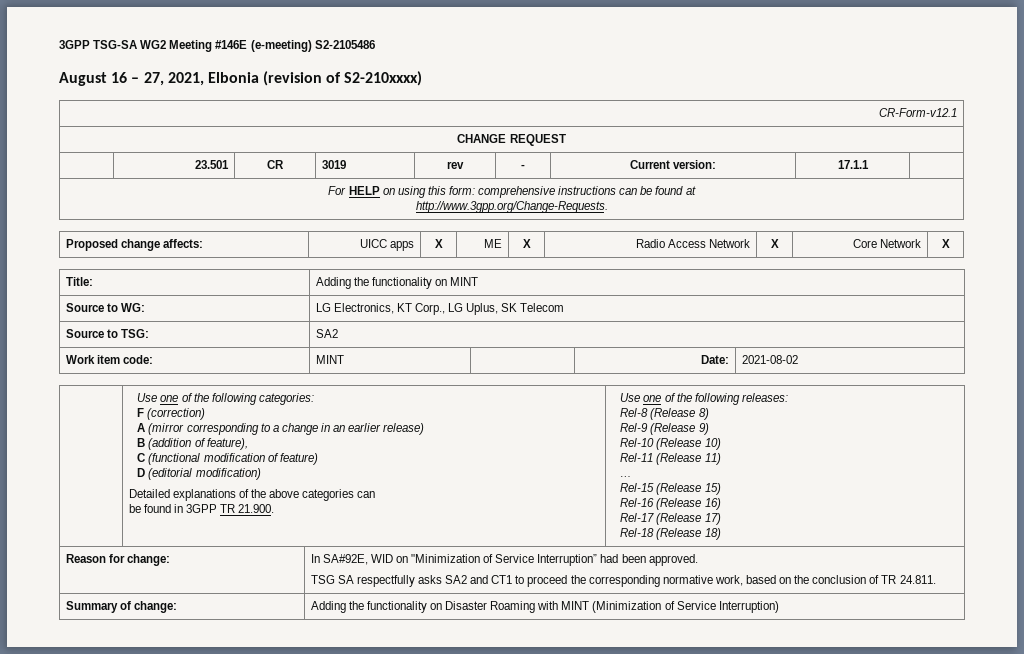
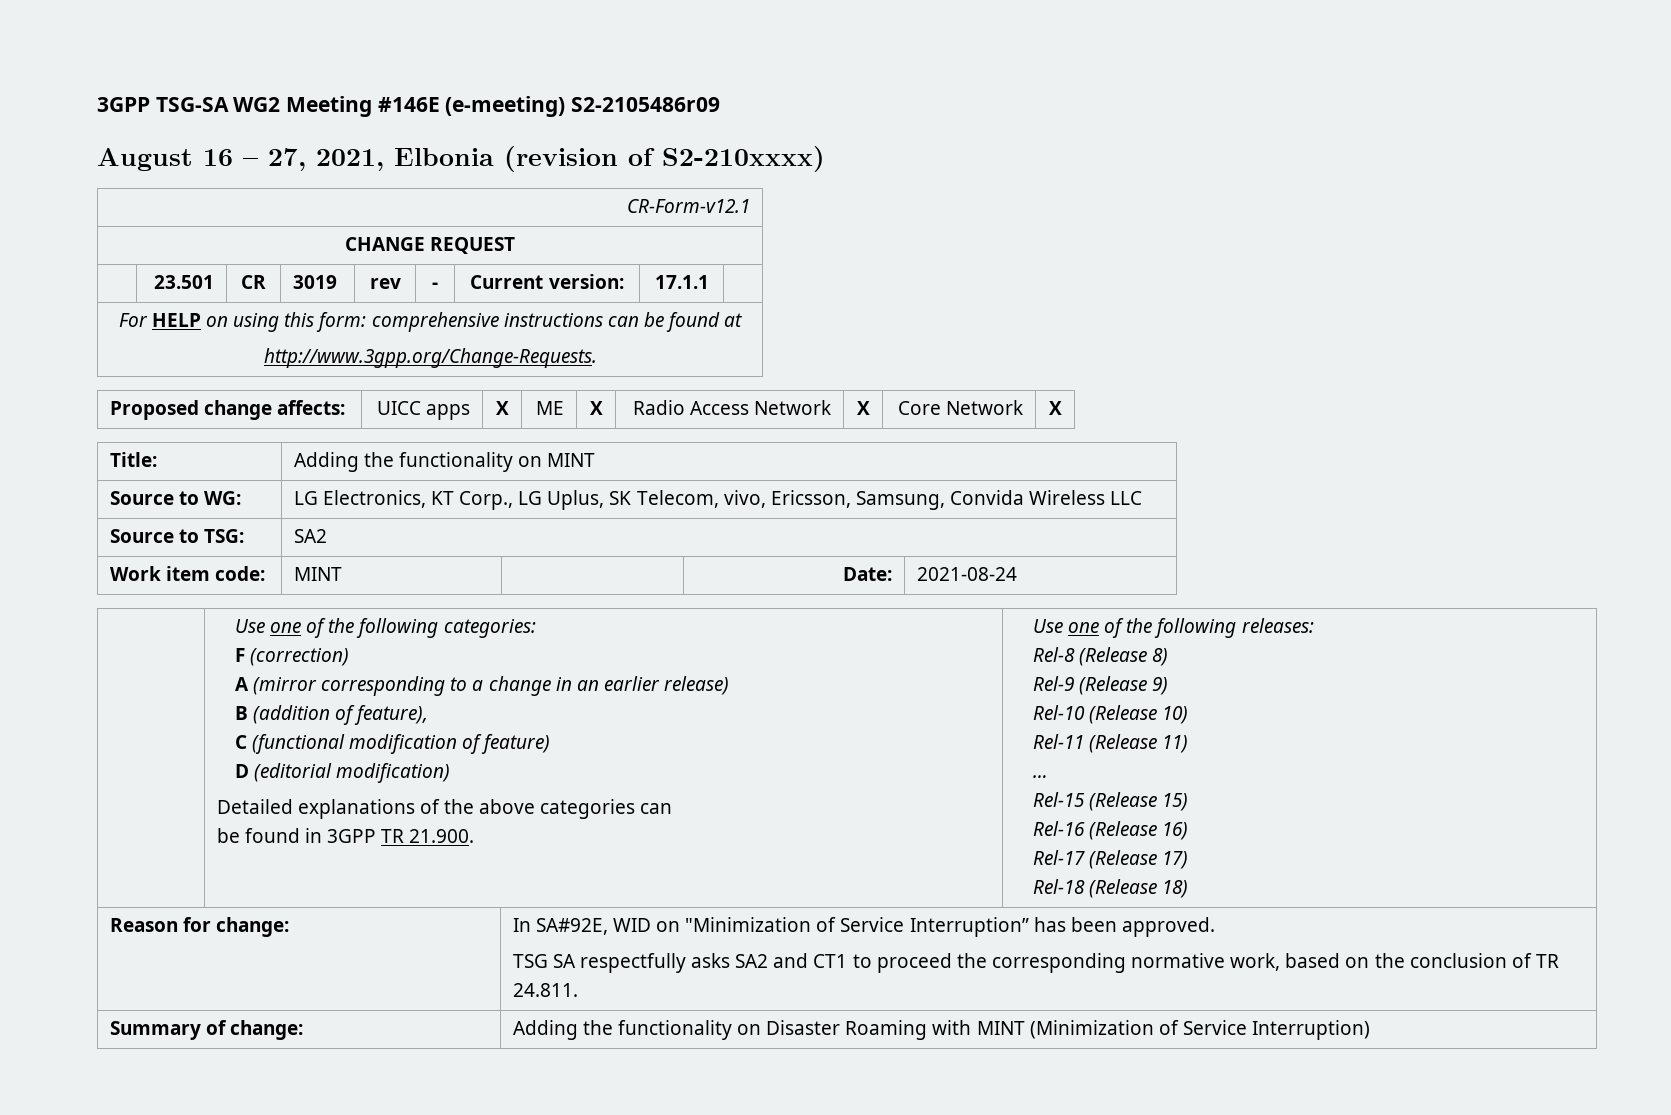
[314,40,375,49] S2-2105486 -> [571,97,721,112] S2-2105486r09
[520,303,565,312] Telecom -> [636,490,1143,510] Telecom, vivo, Ericsson, Samsung, Convida Wireless LLC
[741,355,798,364] 2021-08-02 -> [916,567,1017,581] 2021-08-24
[600,554,619,563] had -> [1033,917,1066,932] has

